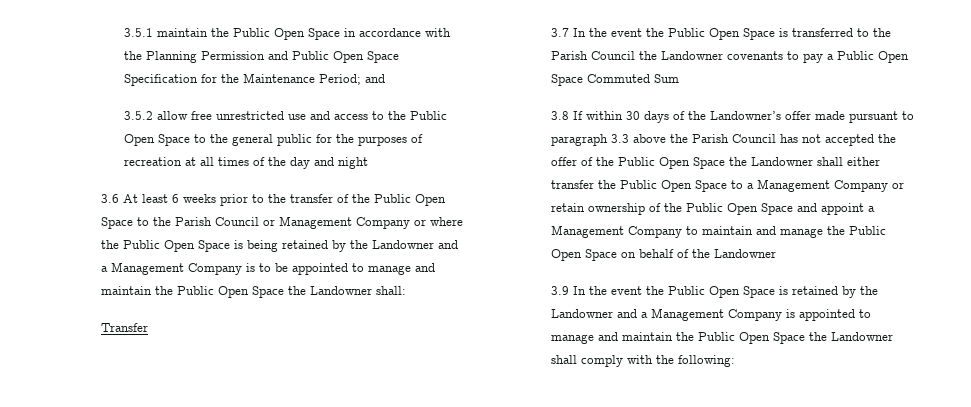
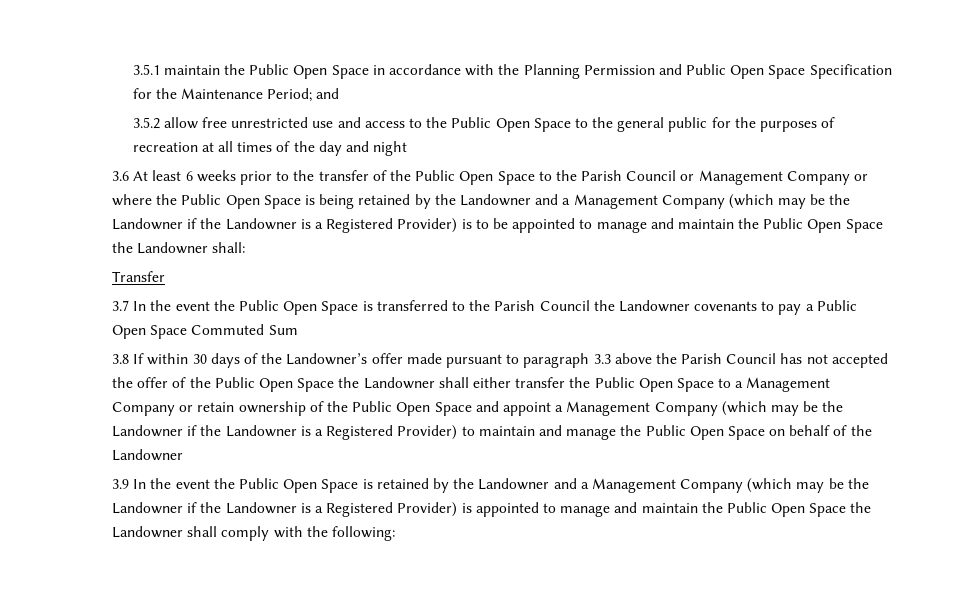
(242, 269) none -> [728,194,851,209] [112,218,458,233] (which may be the Landowner if the Landowner is a Registered Provider)
(682, 232) none -> [721,401,844,416] [112,425,458,440] (which may be the Landowner if the Landowner is a Registered Provider)
(782, 315) none -> [747,478,869,493] [112,502,458,517] (which may be the Landowner if the Landowner is a Registered Provider)

